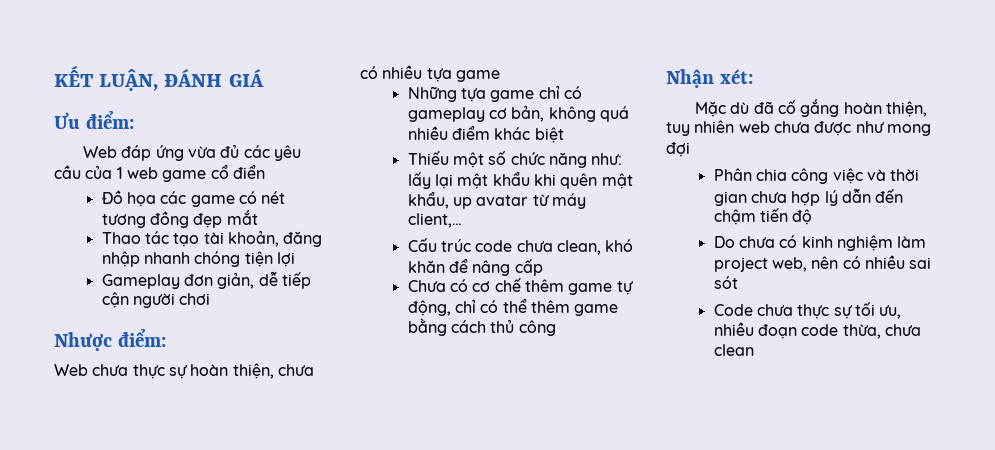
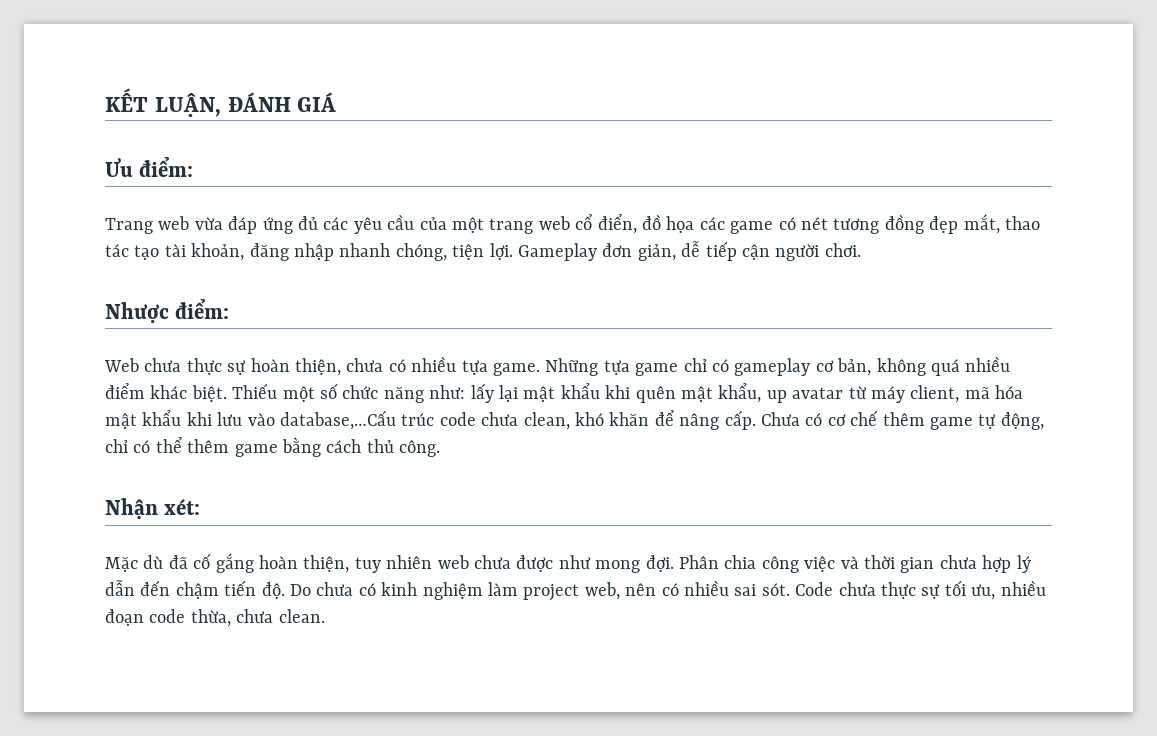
[83,146,118,158] Web -> [105,216,223,234] Trang web vừa
[188,146,217,158] vừa -> (293, 225) none
[116,164,265,182] [101,190,123,204] 1 web game cổ điển // Đồ -> [452,214,661,234] một trang web cổ điển, đồ
[226,210,258,225] [101,232,141,244] mắt // Thao -> [963,214,1040,234] mắt, thao
[194,251,296,267] chóng tiện lợi // -> [395,243,513,261] chóng, tiện lợi.
[179,293,211,305] chơi -> [824,243,861,257] chơi.
[455,70,500,82] game // -> [492,363,540,376] game.
[534,127,564,143] biệt // -> [191,385,227,402] biệt.
[407,213,462,228] [407,238,437,252] client,… // Cấu -> [910,385,1024,403] [105,410,396,430] client, mã hóa mật khẩu khi lưu vào database,…Cấu
[514,259,543,276] cấp // -> [724,410,756,430] cấp.
[518,320,556,336] công -> [399,440,441,457] công.
[666,142,690,157] đợi // -> [645,555,674,572] đợi.
[792,209,813,225] độ // -> [261,582,285,599] độ.
[713,276,738,289] sót // -> [761,583,790,596] sót.
[713,344,754,356] clean -> [278,609,325,623] clean.

